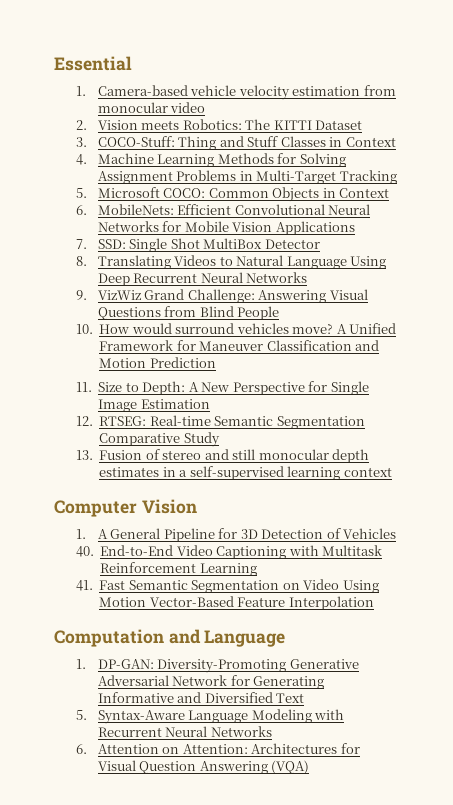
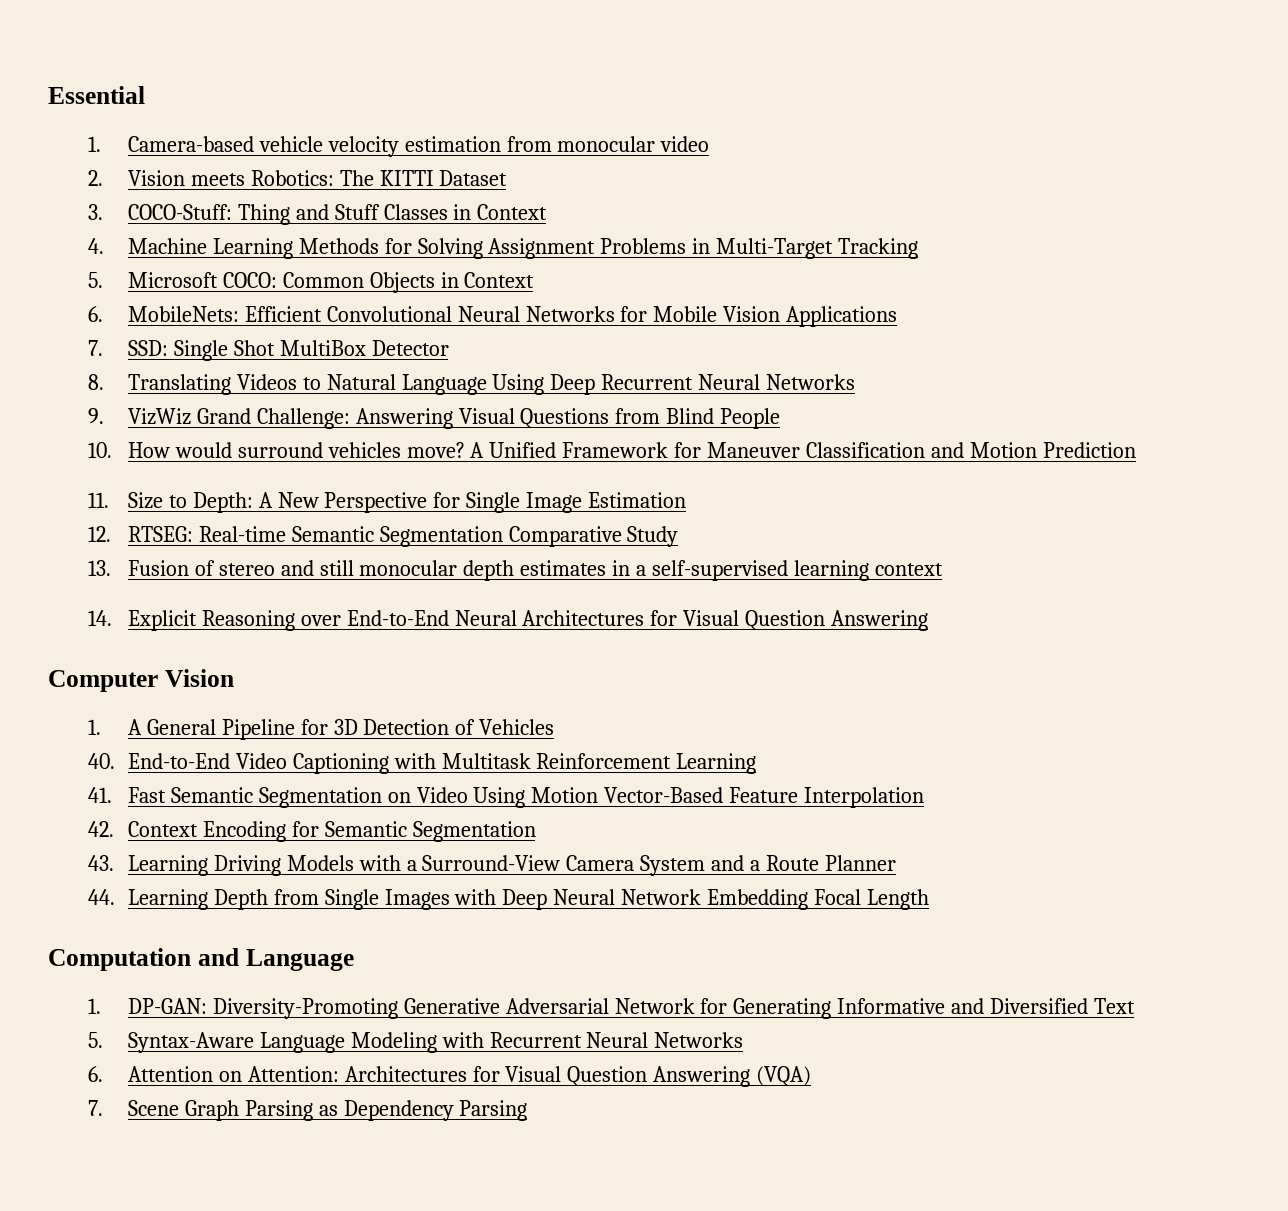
(392, 472) none -> [87,610,929,631] // 14. Explicit Reasoning over End-to-End Neural Architectures for Visual Question Answering
(374, 603) none -> [87,821,536,842] [87,855,897,876] [87,889,930,910] // 42. Context Encoding for Semantic Segmentation // 43. Learning Driving Models with a Surround-View Camera System and a Route Planner // 44. Learning Depth from Single Images with Deep Neural Network Embedding Focal Length
(310, 767) none -> [87,1100,528,1121] // 7. Scene Graph Parsing as Dependency Parsing

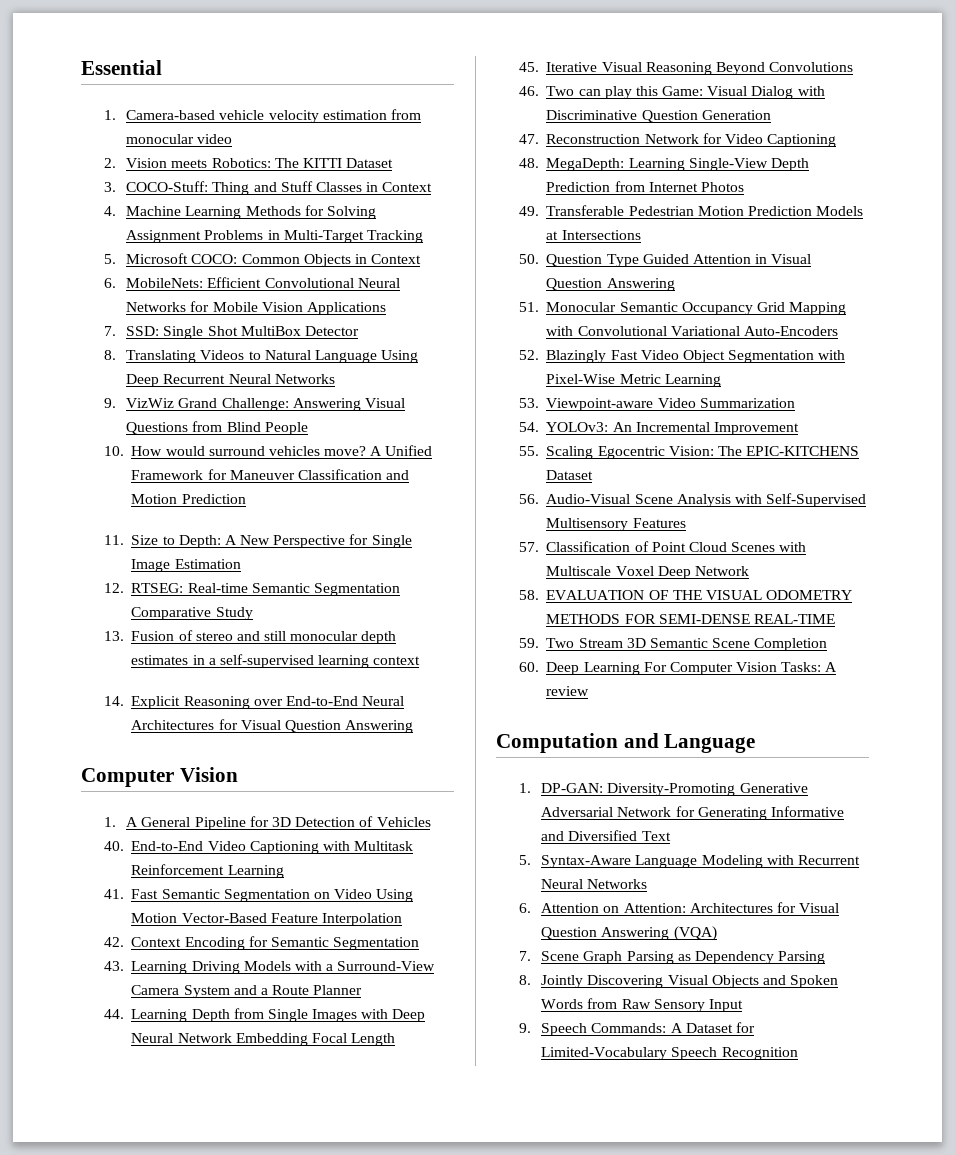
(930, 899) none -> [518,62,854,75] [518,86,825,99] [546,110,771,123] [518,133,837,147] [518,158,809,171] [546,181,744,192] [518,205,864,216] [546,230,641,240] [518,254,812,267] [546,278,675,291] [518,302,847,315] [546,326,838,336] [518,350,846,363] [546,374,721,387] [518,398,795,411] [518,422,799,435] [518,446,860,459] [546,470,594,480] [518,493,867,507] [546,518,686,531] [518,541,807,552] [546,566,749,579] [518,590,853,600] [546,614,835,624] [518,638,828,651] [518,662,838,675] [546,686,590,696] // 45. Iterative Visual Reasoning Beyond Convolutions // 46. Two can play this Game: Visual Dialog with Discriminative Question Generation // 47. Reconstruction Network for Video Captioning // 48. MegaDepth: Learning Single-View Depth Prediction from Internet Photos // 49. Transferable Pedestrian Motion Prediction Models at Intersections // 50. Question Type Guided Attention in Visual Question Answering // 51. Monocular Semantic Occupancy Grid Mapping with Convolutional Variational Auto-Encoders // 52. Blazingly Fast Video Object Segmentation with Pixel-Wise Metric Learning // 53. Viewpoint-aware Video Summarization // 54. YOLOv3: An Incremental Improvement // 55. Scaling Egocentric Vision: The EPIC-KITCHENS Dataset // 56. Audio-Visual Scene Analysis with Self-Supervised Multisensory Features // 57. Classification of Point Cloud Scenes with Multiscale Voxel Deep Network // 58. EVALUATION OF THE VISUAL ODOMETRY METHODS FOR SEMI-DENSE REAL-TIME // 59. Two Stream 3D Semantic Scene Completion // 60. Deep Learning For Computer Vision Tasks: A review
(528, 1110) none -> [518,975,839,988] [541,998,743,1012] [518,1022,755,1036] [541,1047,798,1060] // 8. Jointly Discovering Visual Objects and Spoken Words from Raw Sensory Input // 9. Speech Commands: A Dataset for Limited-Vocabulary Speech Recognition

